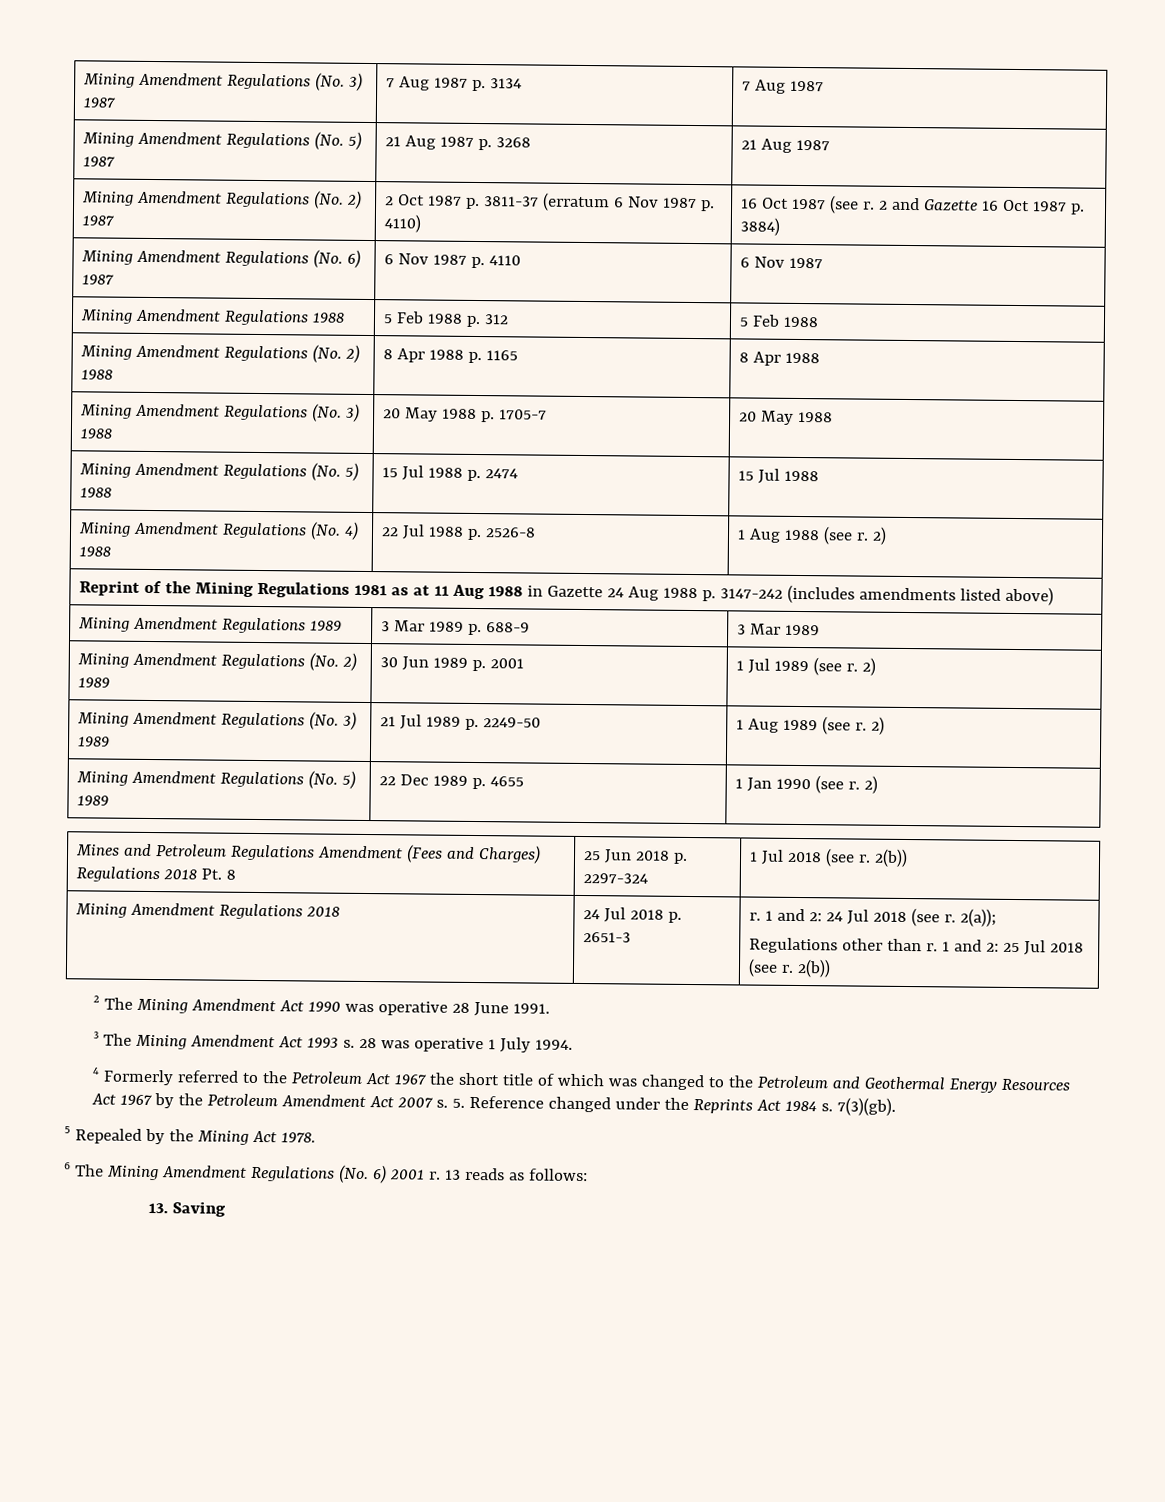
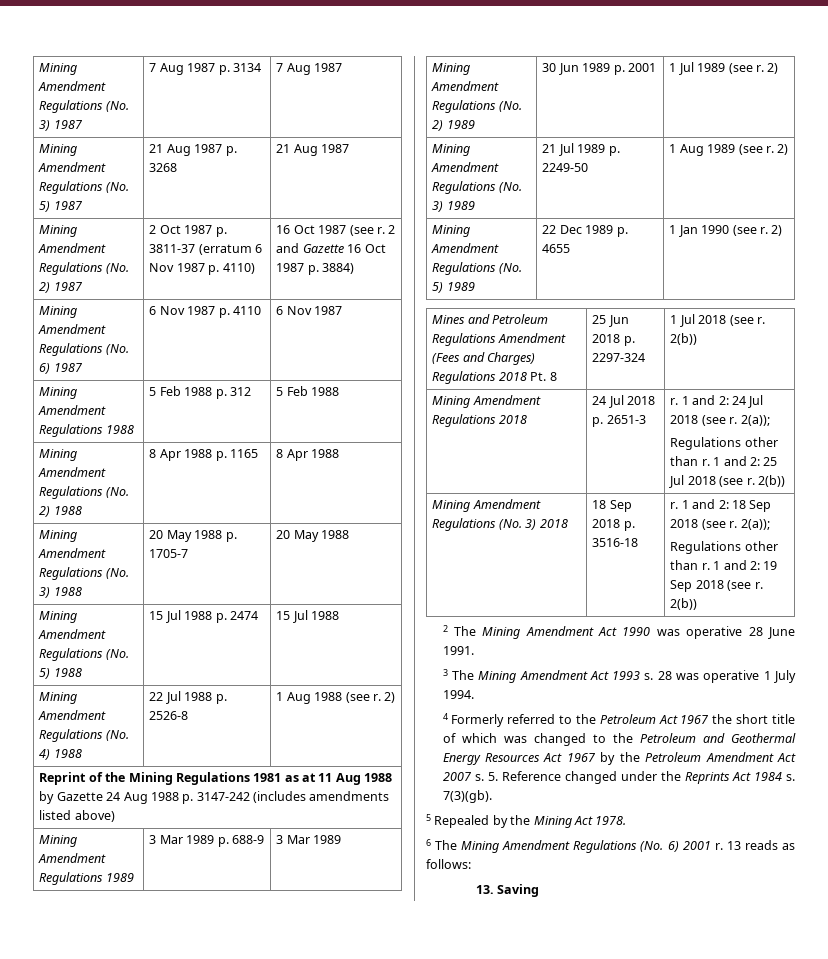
[526,585,543,597] in -> [39,791,55,804] by
(831, 968) none -> [432,499,541,512] [432,518,568,531] [592,500,632,512] [592,519,635,531] [592,538,639,547] [670,499,772,512] [670,519,770,530] [670,541,778,554] [670,560,778,570] [670,580,763,592] [670,598,698,610] // Mining Amendment Regulations (No. 3) 2018 | 18 Sep 2018 p. 3516-18 | r. 1 and 2: 18 Sep 2018 (see r. 2(a)); // Regulations other than r. 1 and 2: 19 Sep 2018 (see r. 2(b))

